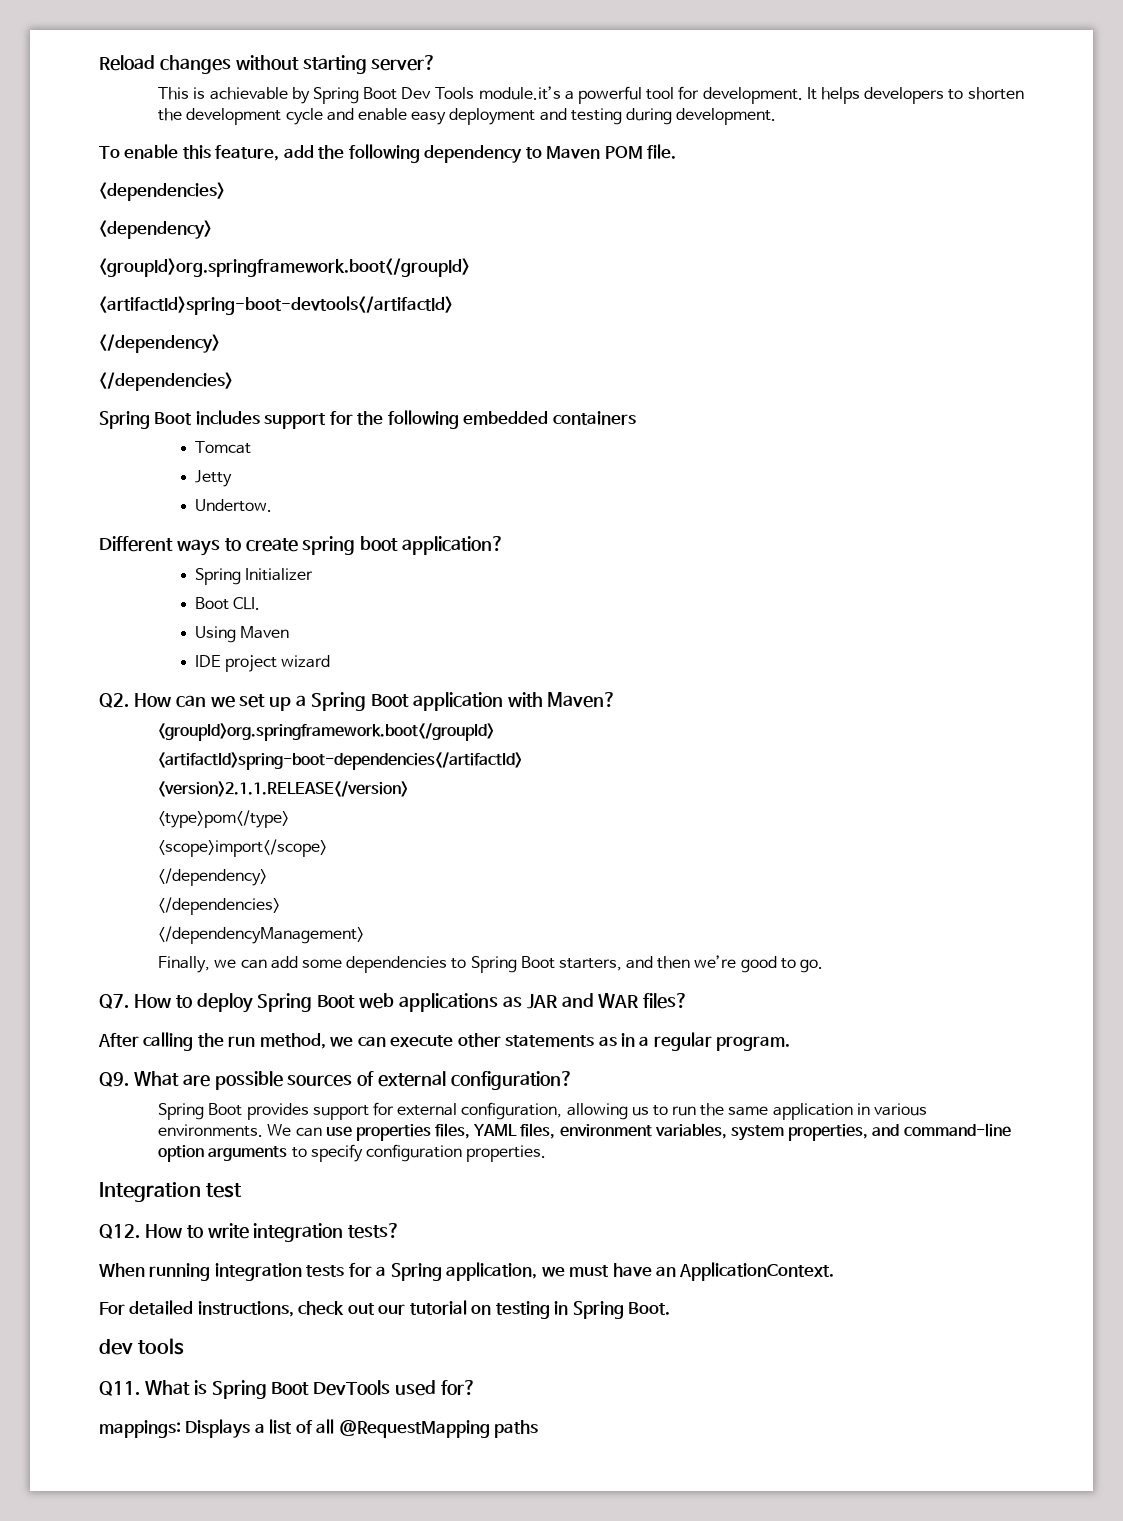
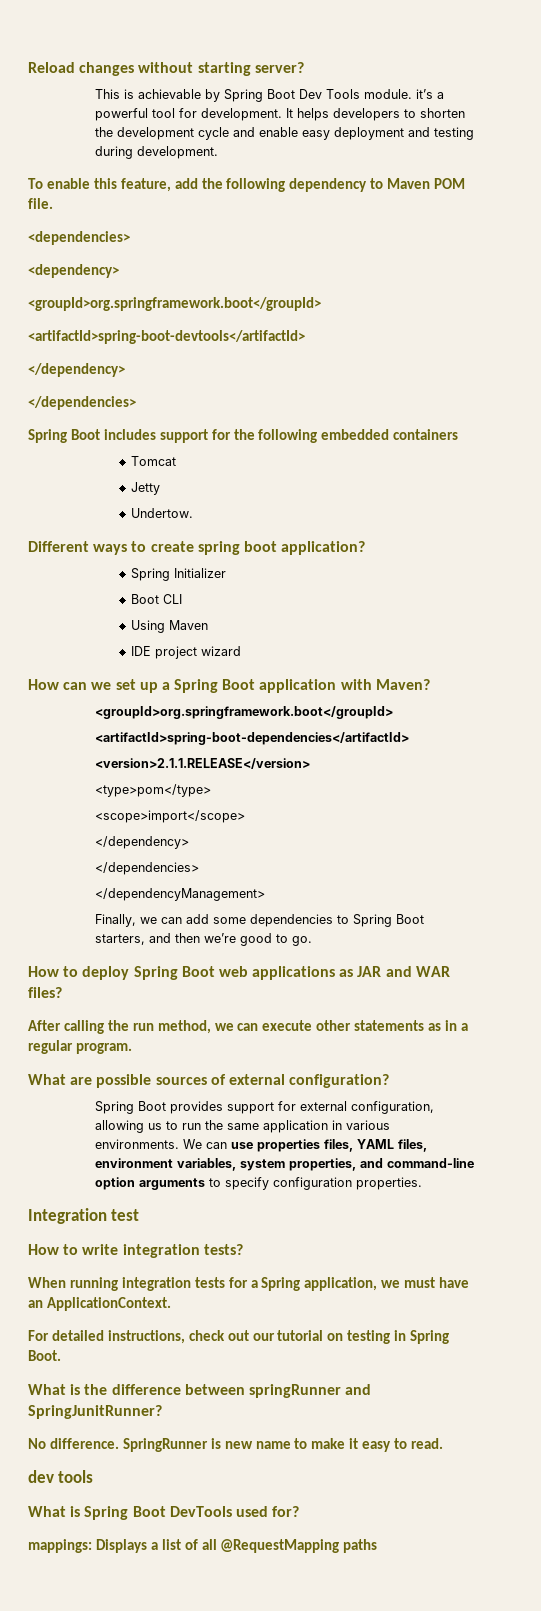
[478,86,561,100] module.it’s -> [364,89,434,99] module. it’s
[233,597,261,610] CLI. -> [163,594,183,604] CLI
[99,693,129,708] Q2. -> (242, 651) none
[99,994,129,1009] Q7. -> (313, 941) none
[99,1072,129,1087] Q9. -> (132, 1048) none
[99,1224,140,1239] Q12. -> (140, 1215) none
(671, 1308) none -> [28,1384,372,1398] [28,1405,162,1419] [28,1438,444,1452] // What is the difference between springRunner and SpringJunitRunner? // No difference. SpringRunner is new name to make it easy to read.
[99,1381,140,1396] Q11. -> (94, 1476) none

